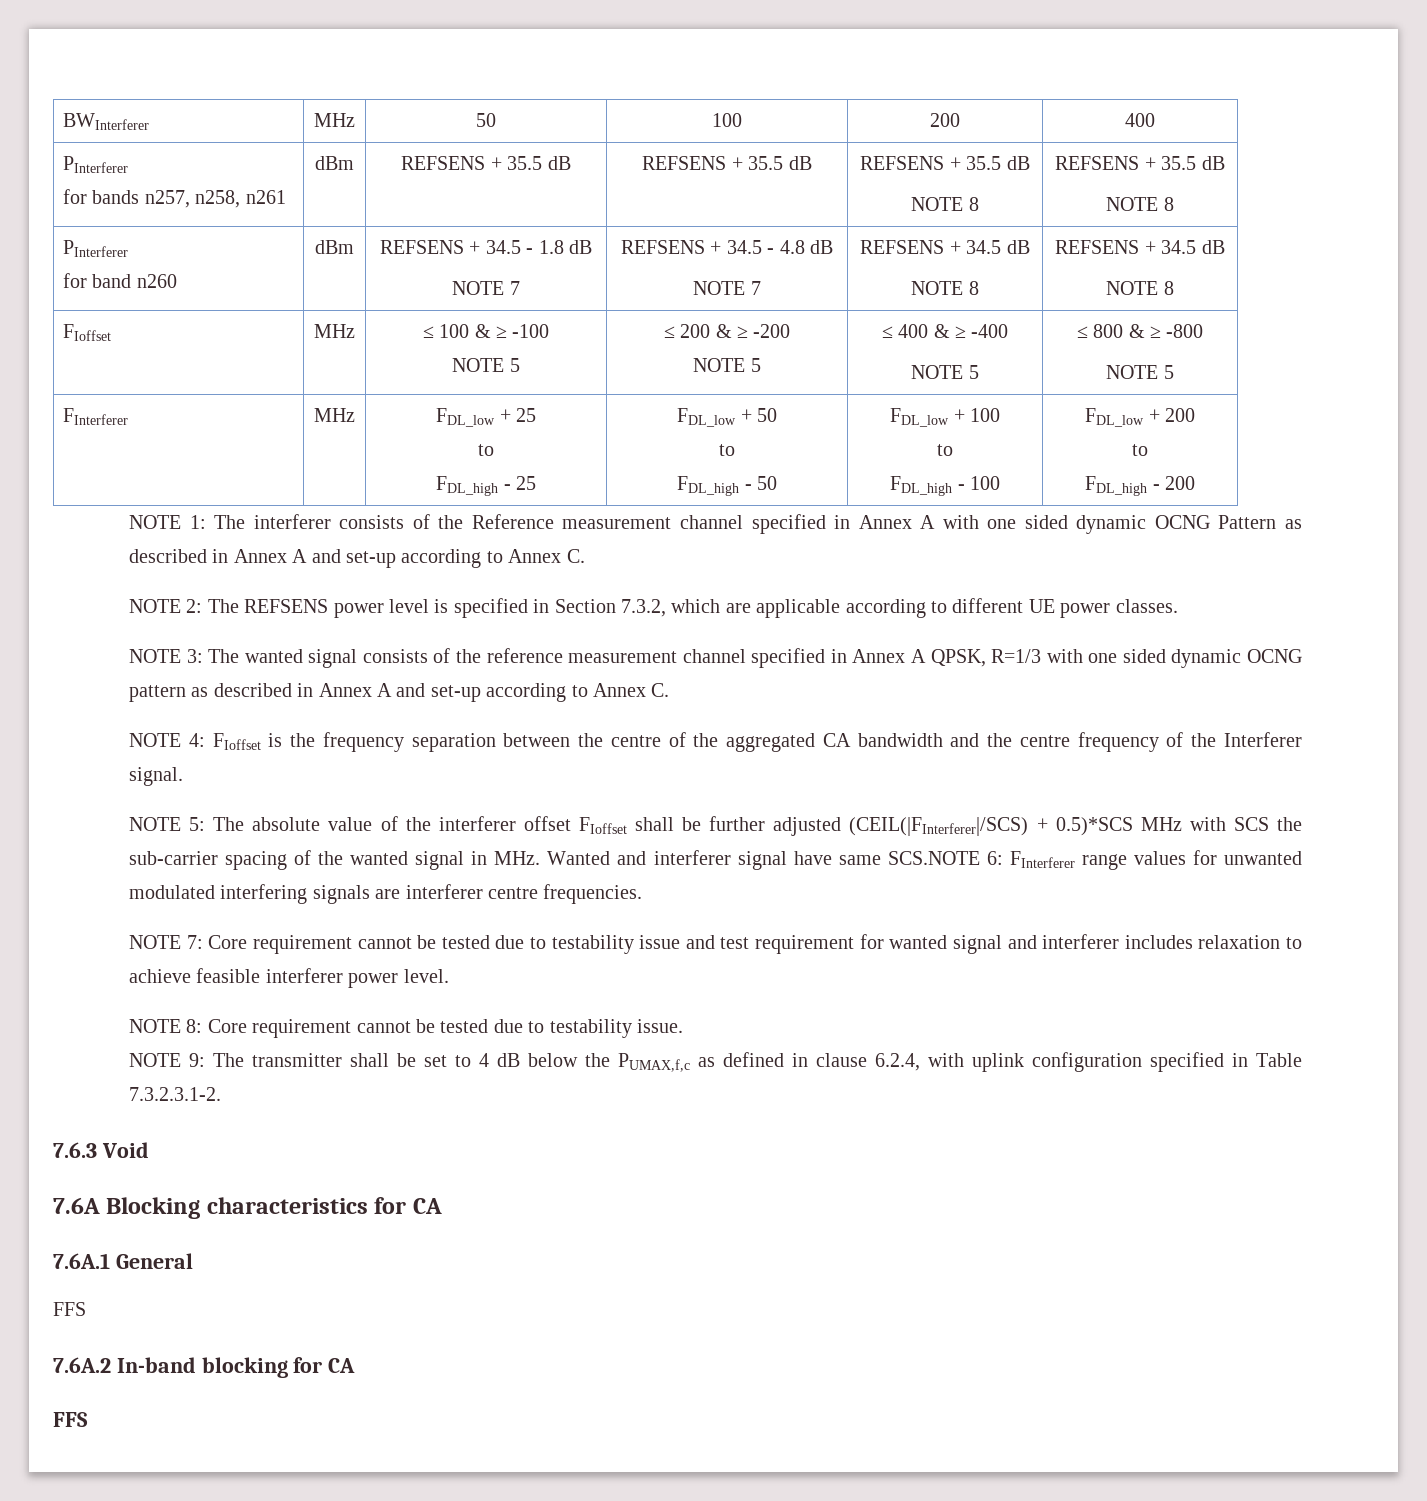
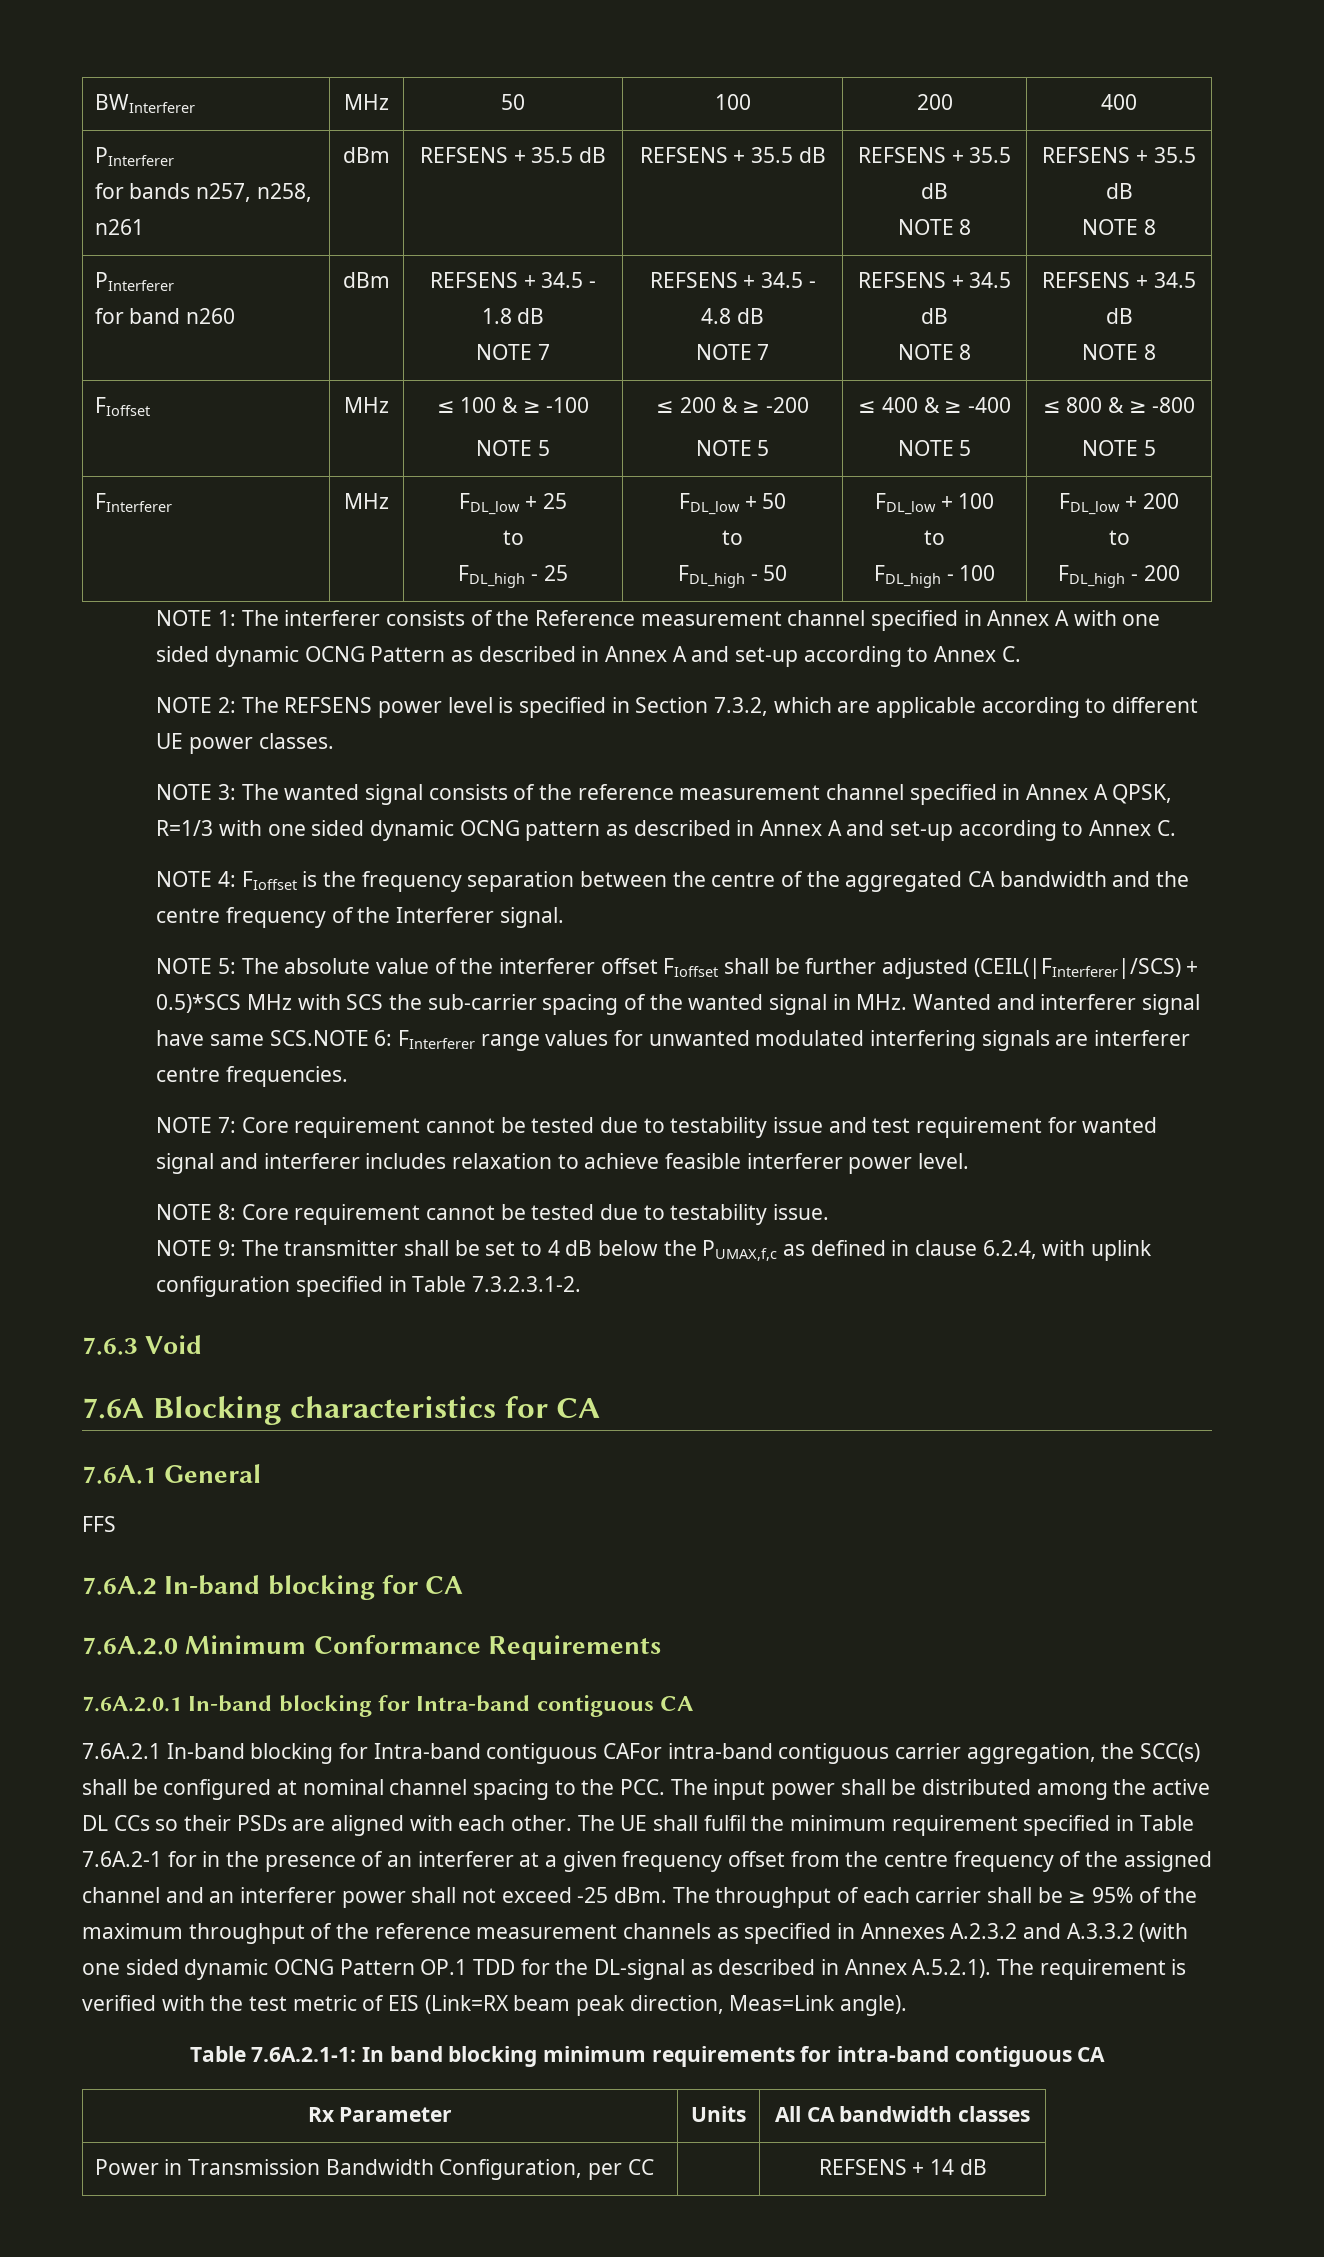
[53,1412,88,1427] FFS -> [82,1635,661,1660] [82,1695,694,1717] [82,1743,1201,1764] [82,1779,1211,1800] [82,1815,1194,1836] [82,1851,1212,1872] [82,1887,1198,1908] [82,1923,1189,1944] [82,1959,1187,1980] [82,1995,908,2016] [189,2046,1106,2067] [307,2107,453,2122] [691,2106,746,2122] [774,2106,1031,2122] [94,2159,654,2180] [818,2159,987,2175] 7.6A.2.0 Minimum Conformance Requirements // 7.6A.2.0.1 In-band blocking for Intra-band contiguous CA // 7.6A.2.1 In-band blocking for Intra-band contiguous CAFor intra-band contiguous carrier aggregation, the SCC(s) shall be configured at nominal channel spacing to the PCC. The input power shall be distributed among the active DL CCs so their PSDs are aligned with each other. The UE shall fulfil the minimum requirement specified in Table 7.6A.2-1 for in the presence of an interferer at a given frequency offset from the centre frequency of the assigned channel and an interferer power shall not exceed -25 dBm. The throughput of each carrier shall be ≥ 95% of the maximum throughput of the reference measurement channels as specified in Annexes A.2.3.2 and A.3.3.2 (with one sided dynamic OCNG Pattern OP.1 TDD for the DL-signal as described in Annex A.5.2.1). The requirement is verified with the test metric of EIS (Link=RX beam peak direction, Meas=Link angle). // Table 7.6A.2.1-1: In band blocking minimum requirements for intra-band contiguous CA // Rx Parameter | Units | All CA bandwidth classes // Power in Transmission Bandwidth Configuration, per CC | | REFSENS + 14 dB

